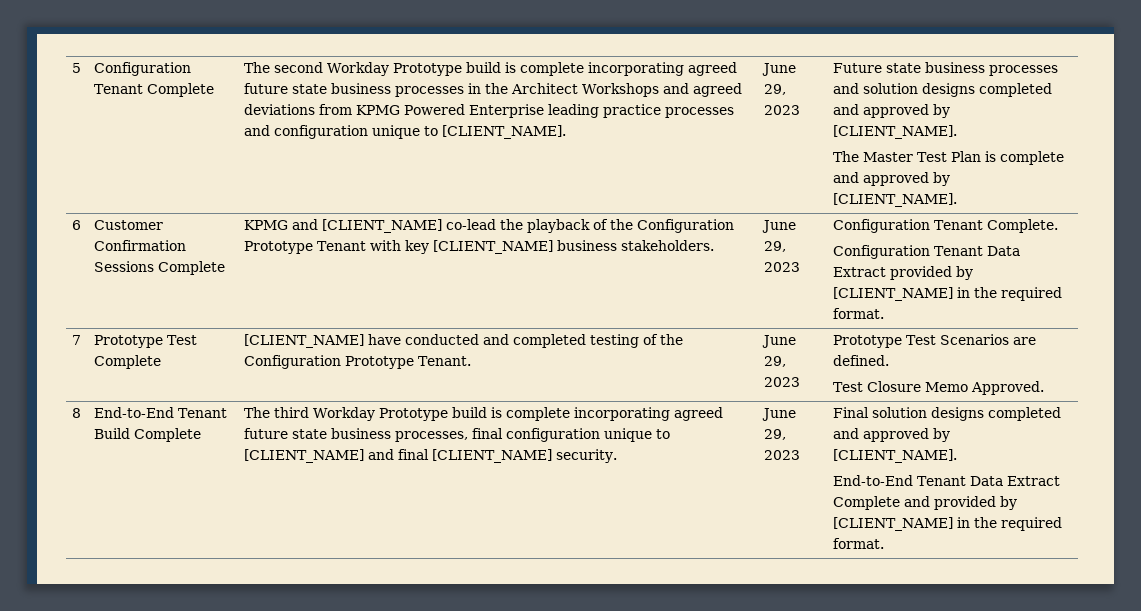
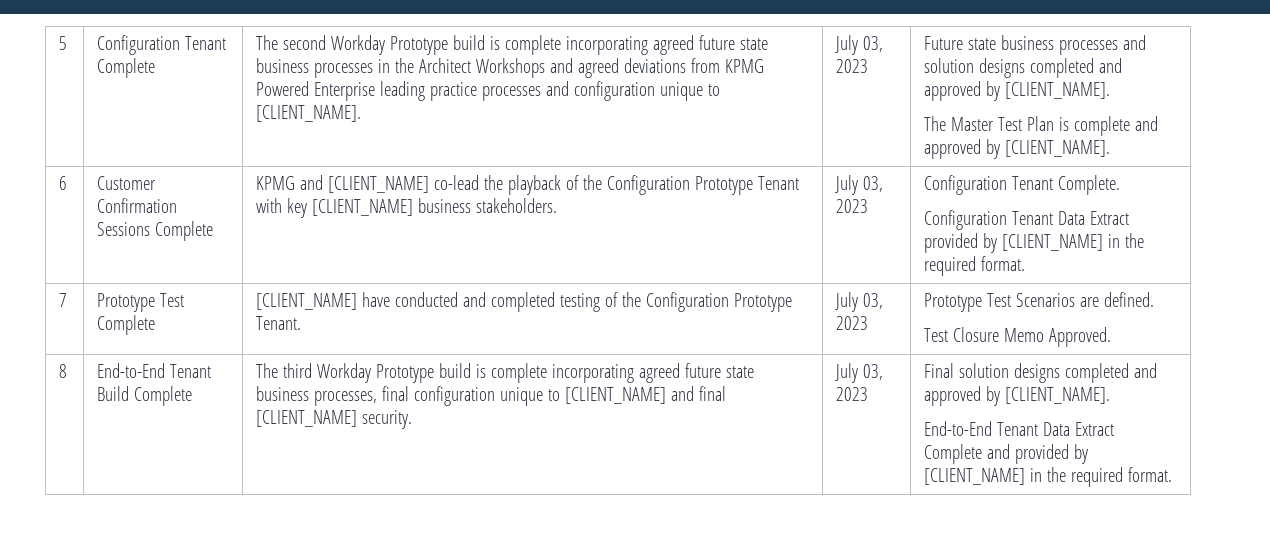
[762,63,797,76] [764,84,787,95] June 29, -> [835,35,884,55] July 03,
[762,220,797,233] [764,241,787,252] June 29, -> [835,175,884,195] July 03,
[762,335,797,348] [764,356,787,367] June 29, -> [835,292,884,312] July 03,
[762,408,797,421] [764,429,787,440] June 29, -> [835,363,884,383] July 03,

